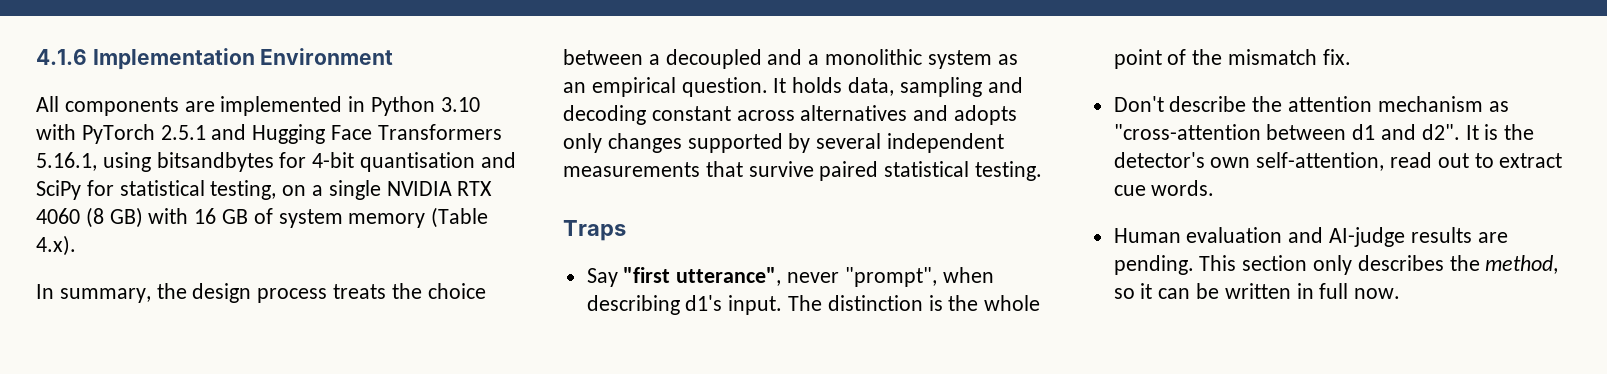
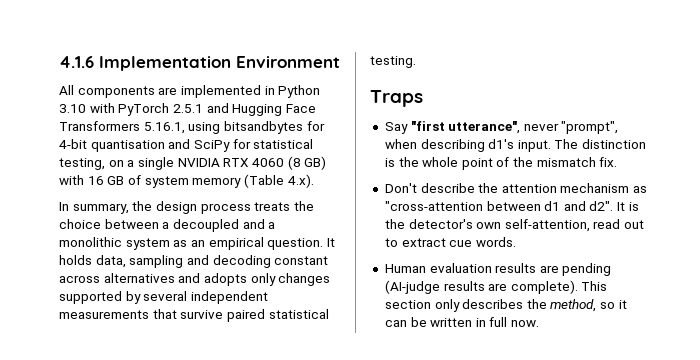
[1288,227,1508,247] [1113,255,1194,275] and AI-judge results are pending. -> [495,263,612,276] [384,280,578,294] results are pending (AI-judge results are complete).

